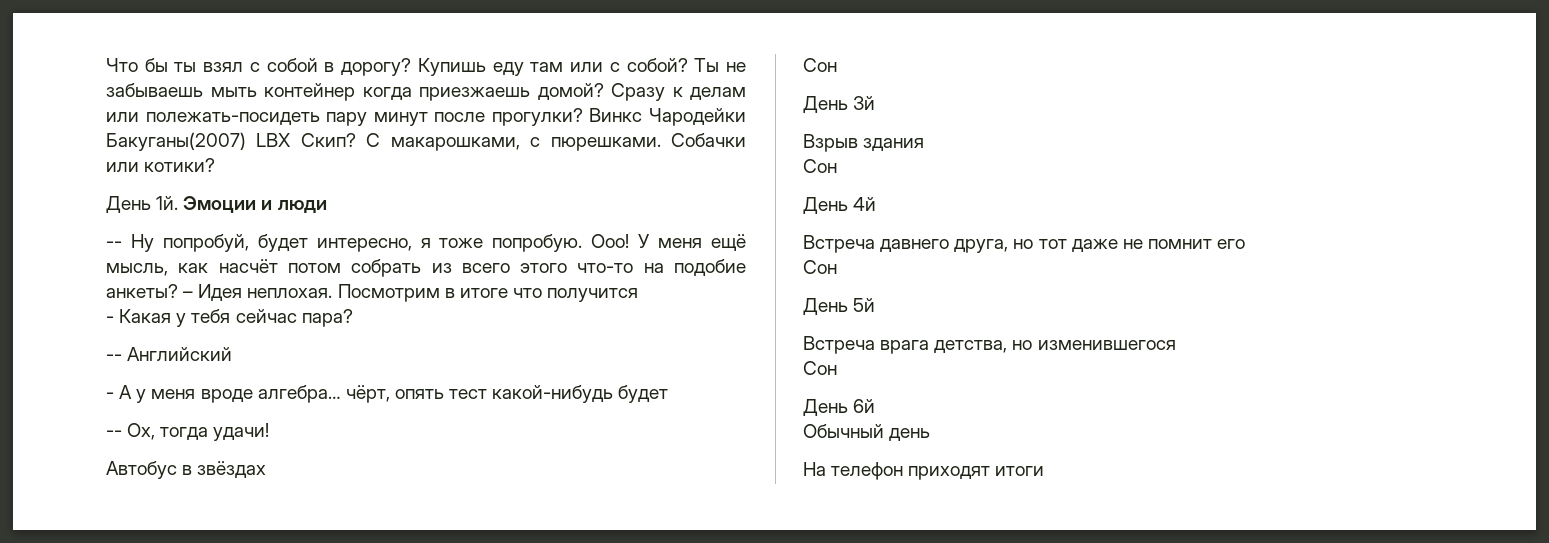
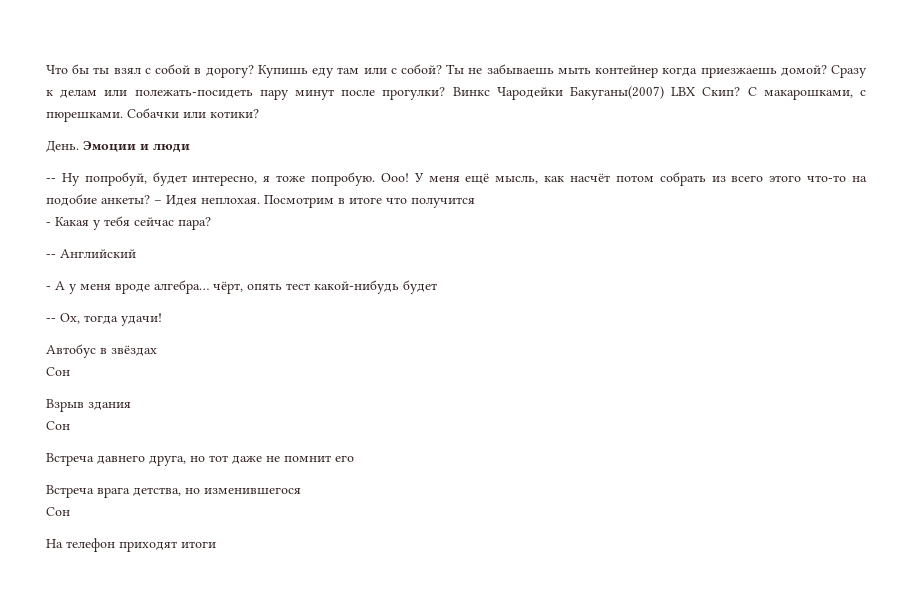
[106,196,179,213] День 1й. -> [46,140,79,153] День.
[803,96,876,113] // День 3й -> (70, 371) none
[803,197,877,214] // День 4й -> (70, 425) none
[803,260,837,274] [803,298,876,315] // Сон // День 5й -> (354, 458) none
[803,399,876,416] [803,424,931,441] // День 6й // Обычный день -> (70, 511) none

